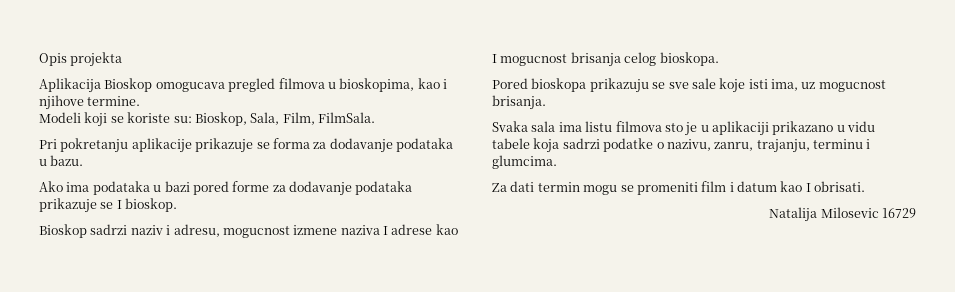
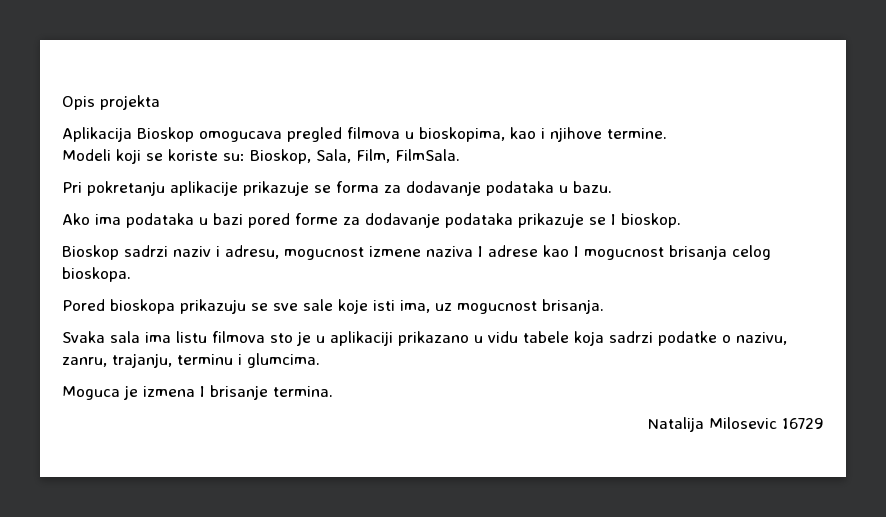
[492,181,866,195] Za dati termin mogu se promeniti film i datum kao I obrisati. -> [62,385,333,400] Moguca je izmena I brisanje termina.

